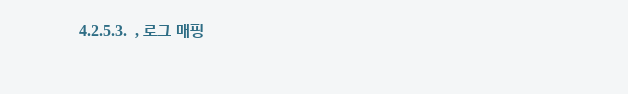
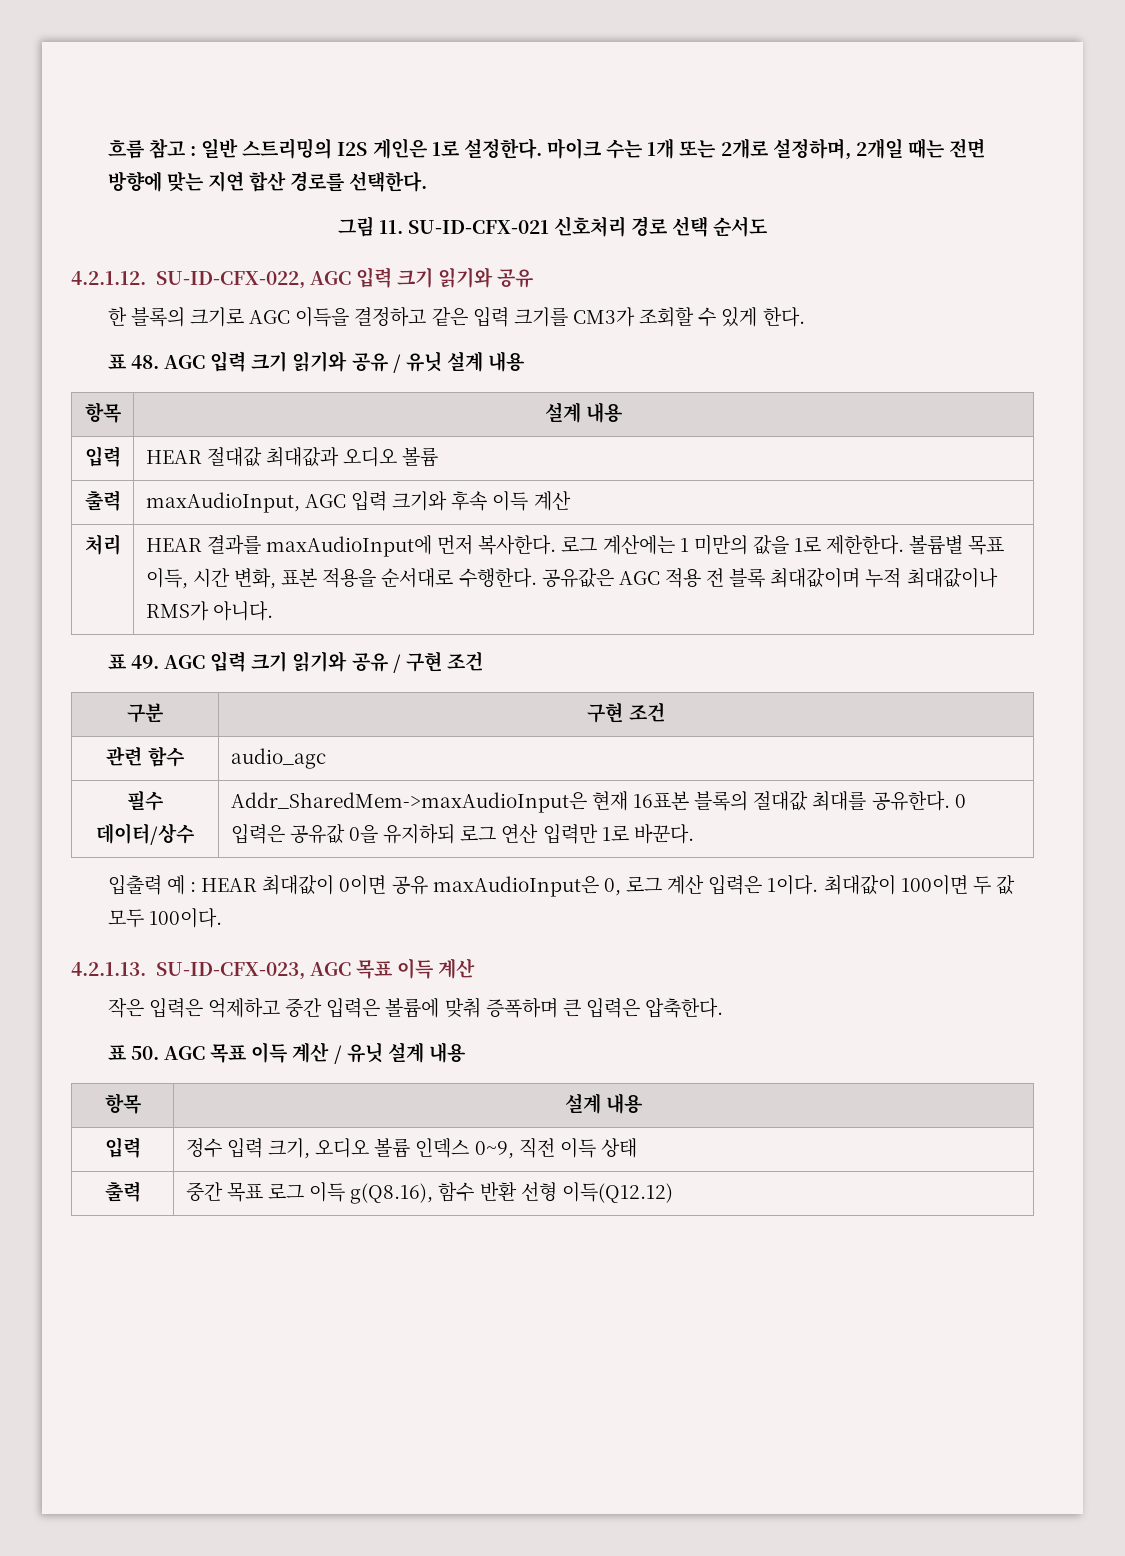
[79,24,204,39] 4.2.5.3. , 로그 매핑 -> [107,138,986,160] [107,171,428,192] [337,216,769,237] [71,267,535,289] [107,307,805,327] [107,351,526,373] [84,402,122,423] [544,402,624,423] [84,446,121,467] [145,447,439,467] [84,490,121,511] [145,491,571,513] [84,534,121,555] [145,535,1005,557] [145,568,998,589] [145,601,273,621] [107,651,483,673] [127,703,164,723] [587,702,665,723] [106,746,185,767] [230,748,326,769] [127,791,164,811] [96,823,195,845] [230,791,966,813] [230,824,694,844] [107,875,1015,897] [107,908,222,928] [71,958,476,980] [107,997,724,1018] [107,1042,466,1064] [104,1093,142,1114] [564,1093,644,1114] [104,1137,141,1158] [185,1138,637,1159] [104,1181,141,1202] [185,1182,673,1204] 흐름 참고 : 일반 스트리밍의 I2S 게인은 1로 설정한다. 마이크 수는 1개 또는 2개로 설정하며, 2개일 때는 전면 방향에 맞는 지연 합산 경로를 선택한다. // 그림 11. SU-ID-CFX-021 신호처리 경로 선택 순서도 // 4.2.1.12. SU-ID-CFX-022, AGC 입력 크기 읽기와 공유 // 한 블록의 크기로 AGC 이득을 결정하고 같은 입력 크기를 CM3가 조회할 수 있게 한다. // 표 48. AGC 입력 크기 읽기와 공유 / 유닛 설계 내용 // 항목 | 설계 내용 // 입력 | HEAR 절대값 최대값과 오디오 볼륨 // 출력 | maxAudioInput, AGC 입력 크기와 후속 이득 계산 // 처리 | HEAR 결과를 maxAudioInput에 먼저 복사한다. 로그 계산에는 1 미만의 값을 1로 제한한다. 볼륨별 목표 이득, 시간 변화, 표본 적용을 순서대로 수행한다. 공유값은 AGC 적용 전 블록 최대값이며 누적 최대값이나 RMS가 아니다. // 표 49. AGC 입력 크기 읽기와 공유 / 구현 조건 // 구분 | 구현 조건 // 관련 함수 | audio_agc // 필수 데이터/상수 | Addr_SharedMem->maxAudioInput은 현재 16표본 블록의 절대값 최대를 공유한다. 0 입력은 공유값 0을 유지하되 로그 연산 입력만 1로 바꾼다. // 입출력 예 : HEAR 최대값이 0이면 공유 maxAudioInput은 0, 로그 계산 입력은 1이다. 최대값이 100이면 두 값 모두 100이다. // 4.2.1.13. SU-ID-CFX-023, AGC 목표 이득 계산 // 작은 입력은 억제하고 중간 입력은 볼륨에 맞춰 증폭하며 큰 입력은 압축한다. // 표 50. AGC 목표 이득 계산 / 유닛 설계 내용 // 항목 | 설계 내용 // 입력 | 정수 입력 크기, 오디오 볼륨 인덱스 0~9, 직전 이득 상태 // 출력 | 중간 목표 로그 이득 g(Q8.16), 함수 반환 선형 이득(Q12.12)

